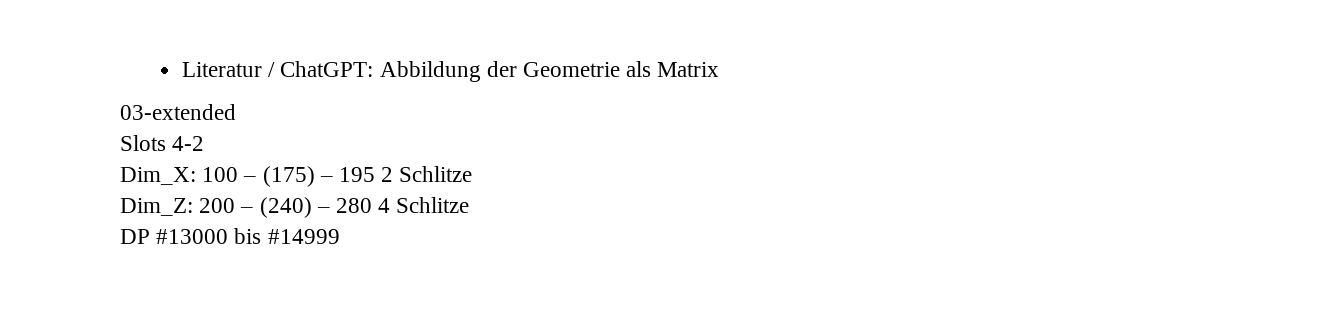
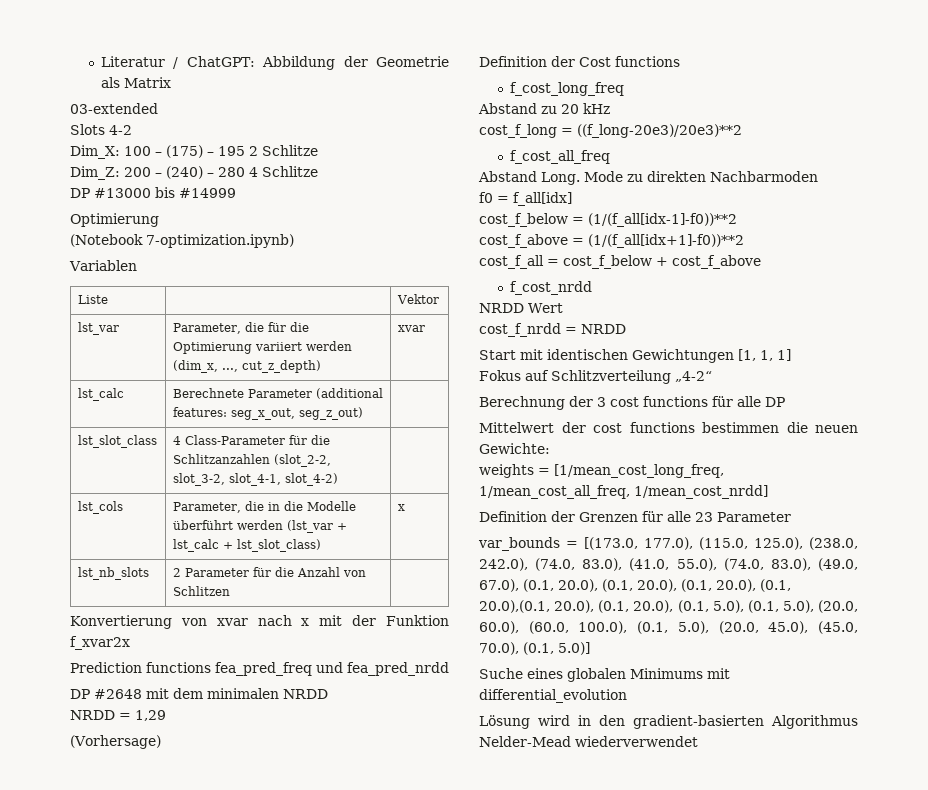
(340, 236) none -> [70,213,159,227] [70,234,294,248] [69,260,137,271] [77,295,108,304] [396,294,439,304] [77,322,119,335] [172,322,309,334] [172,341,352,354] [172,360,321,373] [397,325,425,332] [77,388,124,401] [172,388,383,399] [172,407,363,420] [77,435,157,448] [172,435,330,445] [172,454,331,467] [172,473,338,486] [77,501,123,514] [172,501,356,513] [172,520,347,533] [172,539,321,552] [397,504,405,511] [77,567,149,580] [172,567,366,577] [172,586,230,596] [70,615,449,629] [70,636,130,650] [70,662,449,676] [70,688,328,699] [70,710,166,721] [70,735,161,749] [479,56,680,67] [509,82,624,96] [478,103,610,114] [479,124,742,138] [509,150,610,164] [478,171,818,185] [479,192,572,206] [479,213,737,227] [479,234,744,248] [479,255,761,269] [509,281,592,295] [479,303,563,313] [479,323,626,337] [479,349,791,363] [479,370,712,384] [479,396,785,410] [479,422,858,433] [479,443,550,454] [479,464,724,478] [479,485,768,499] [479,511,791,522] [478,537,858,551] [479,558,858,571] [479,579,791,592] [479,600,858,613] [479,621,858,634] [479,642,590,655] [479,668,730,682] [479,689,627,703] [479,715,858,729] [479,736,698,747] // Optimierung // (Notebook 7-optimization.ipynb) // Variablen // Liste | | Vektor // lst_var | Parameter, die für die Optimierung variiert werden (dim_x, ..., cut_z_depth) | xvar // lst_calc | Berechnete Parameter (additional features: seg_x_out, seg_z_out) | // lst_slot_class | 4 Class-Parameter für die Schlitzanzahlen (slot_2-2, slot_3-2, slot_4-1, slot_4-2) | // lst_cols | Parameter, die in die Modelle überführt werden (lst_var + lst_calc + lst_slot_class) | x // lst_nb_slots | 2 Parameter für die Anzahl von Schlitzen | // Konvertierung von xvar nach x mit der Funktion f_xvar2x // Prediction functions fea_pred_freq und fea_pred_nrdd // DP #2648 mit dem minimalen NRDD // NRDD = 1,29 // (Vorhersage) // Definition der Cost functions // f_cost_long_freq // Abstand zu 20 kHz // cost_f_long = ((f_long-20e3)/20e3)**2 // f_cost_all_freq // Abstand Long. Mode zu direkten Nachbarmoden // f0 = f_all[idx] // cost_f_below = (1/(f_all[idx-1]-f0))**2 // cost_f_above = (1/(f_all[idx+1]-f0))**2 // cost_f_all = cost_f_below + cost_f_above // f_cost_nrdd // NRDD Wert // cost_f_nrdd = NRDD // Start mit identischen Gewichtungen [1, 1, 1] // Fokus auf Schlitzverteilung „4-2“ // Berechnung der 3 cost functions für alle DP // Mittelwert der cost functions bestimmen die neuen Gewichte: // weights = [1/mean_cost_long_freq, 1/mean_cost_all_freq, 1/mean_cost_nrdd] // Definition der Grenzen für alle 23 Parameter // var_bounds = [(173.0, 177.0), (115.0, 125.0), (238.0, 242.0), (74.0, 83.0), (41.0, 55.0), (74.0, 83.0), (49.0, 67.0), (0.1, 20.0), (0.1, 20.0), (0.1, 20.0), (0.1, 20.0),(0.1, 20.0), (0.1, 20.0), (0.1, 5.0), (0.1, 5.0), (20.0, 60.0), (60.0, 100.0), (0.1, 5.0), (20.0, 45.0), (45.0, 70.0), (0.1, 5.0)] // Suche eines globalen Minimums mit differential_evolution // Lösung wird in den gradient-basierten Algorithmus Nelder-Mead wiederverwendet

